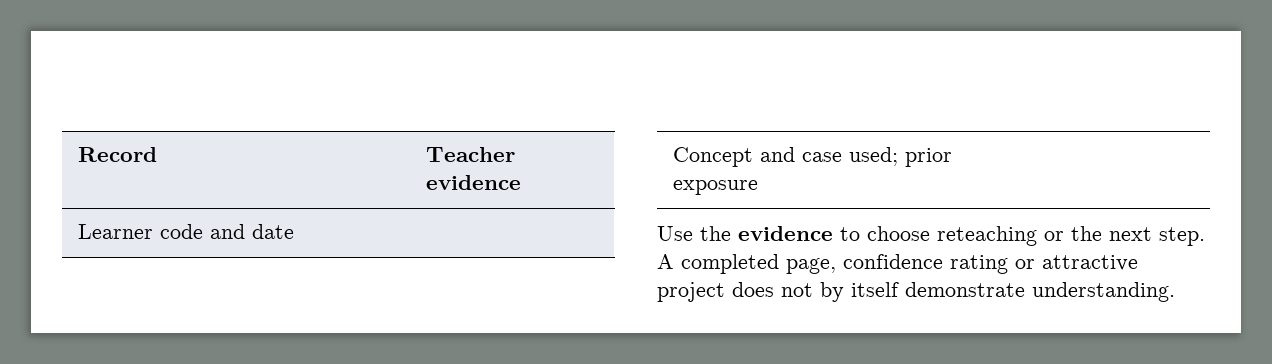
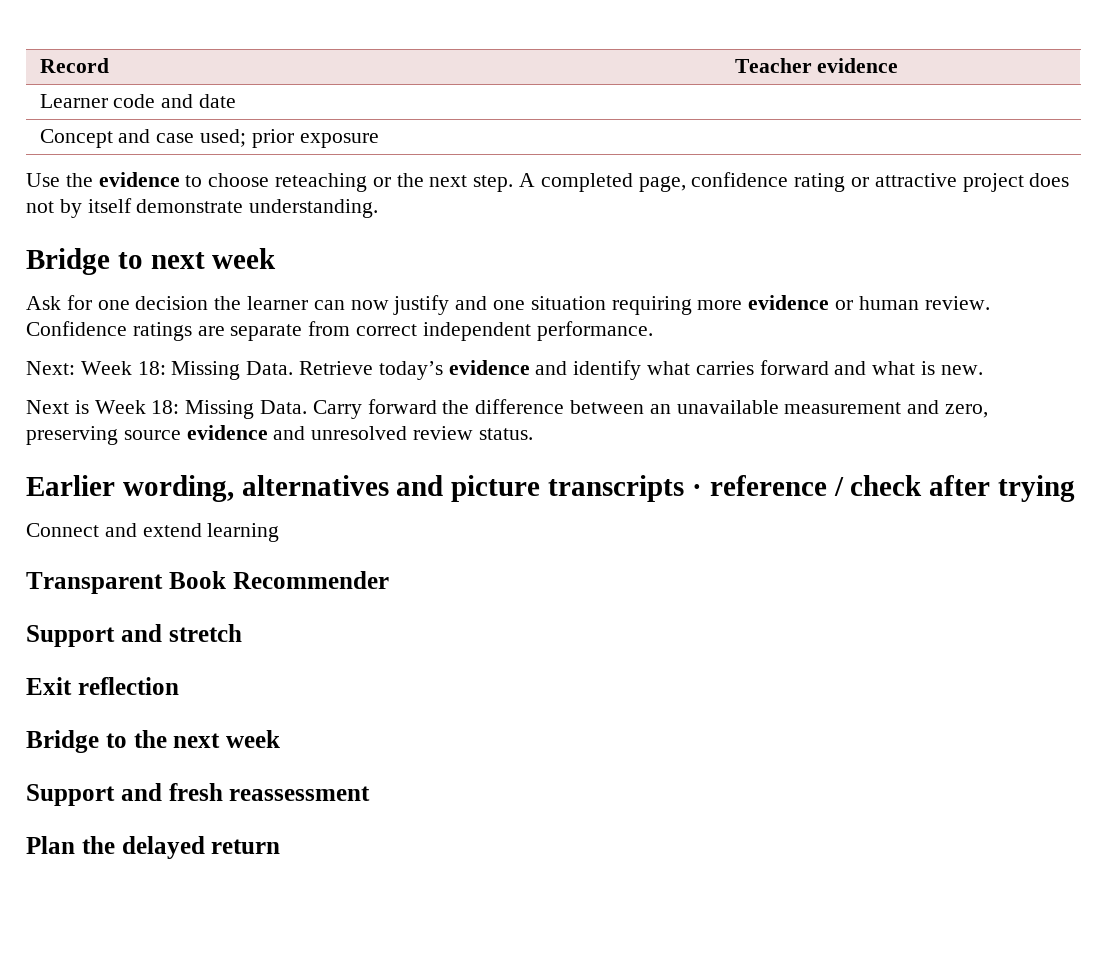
(1175, 292) none -> [26,248,277,275] [26,295,990,315] [26,321,653,341] [26,360,983,380] [26,399,989,419] [26,425,533,445] [26,475,1076,502] [26,523,280,542] [26,571,389,594] [26,624,242,647] [26,677,179,695] [26,730,280,753] [26,783,371,806] [26,836,281,859] // Bridge to next week // Ask for one decision the learner can now justify and one situation requiring more evidence or human review. Confidence ratings are separate from correct independent performance. // Next: Week 18: Missing Data. Retrieve today’s evidence and identify what carries forward and what is new. // Next is Week 18: Missing Data. Carry forward the difference between an unavailable measurement and zero, preserving source evidence and unresolved review status. // Earlier wording, alternatives and picture transcripts · reference / check after trying // Connect and extend learning // Transparent Book Recommender // Support and stretch // Exit reflection // Bridge to the next week // Support and fresh reassessment // Plan the delayed return

